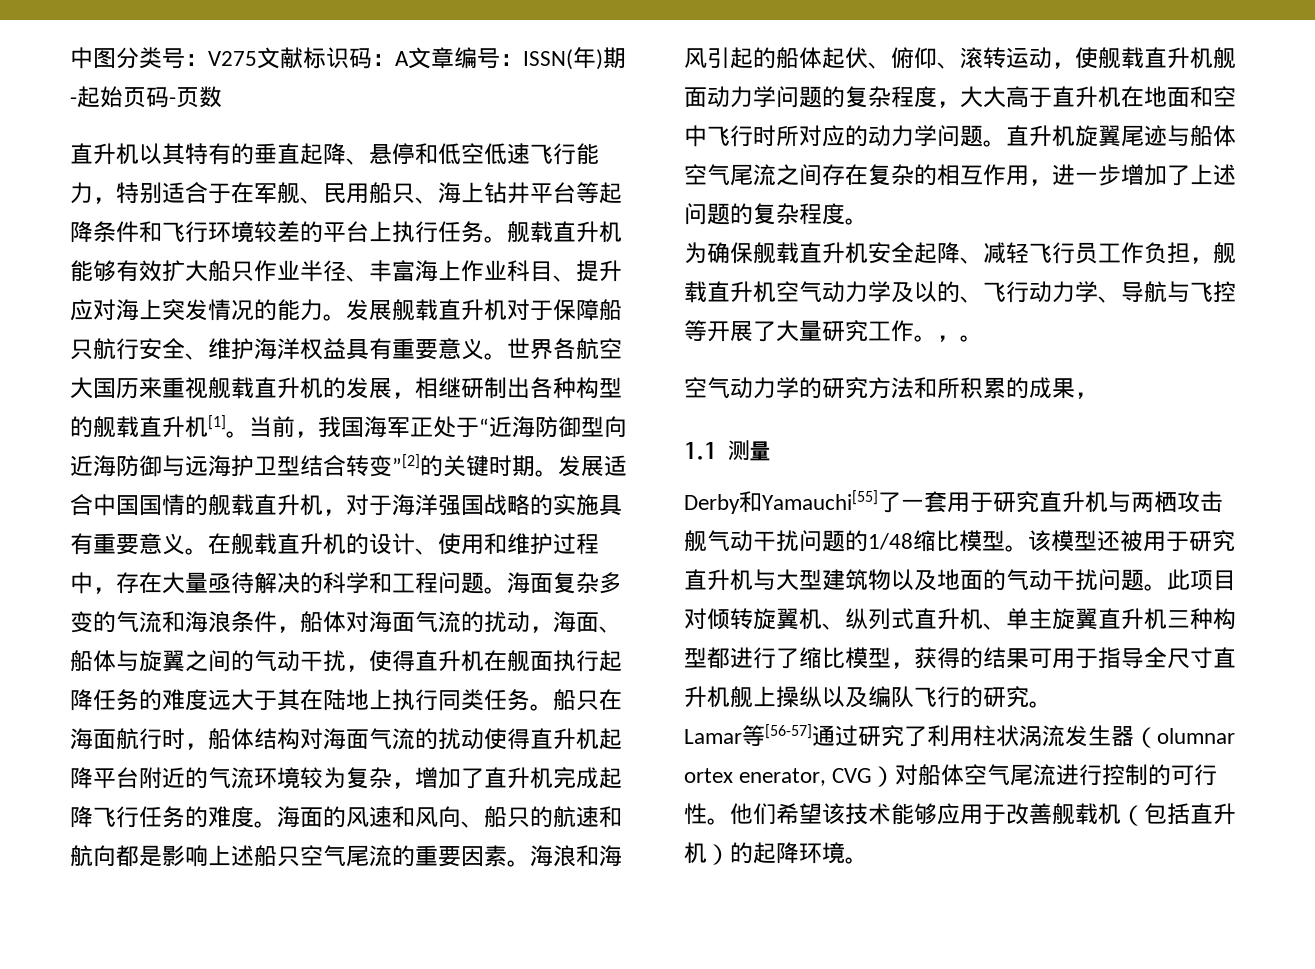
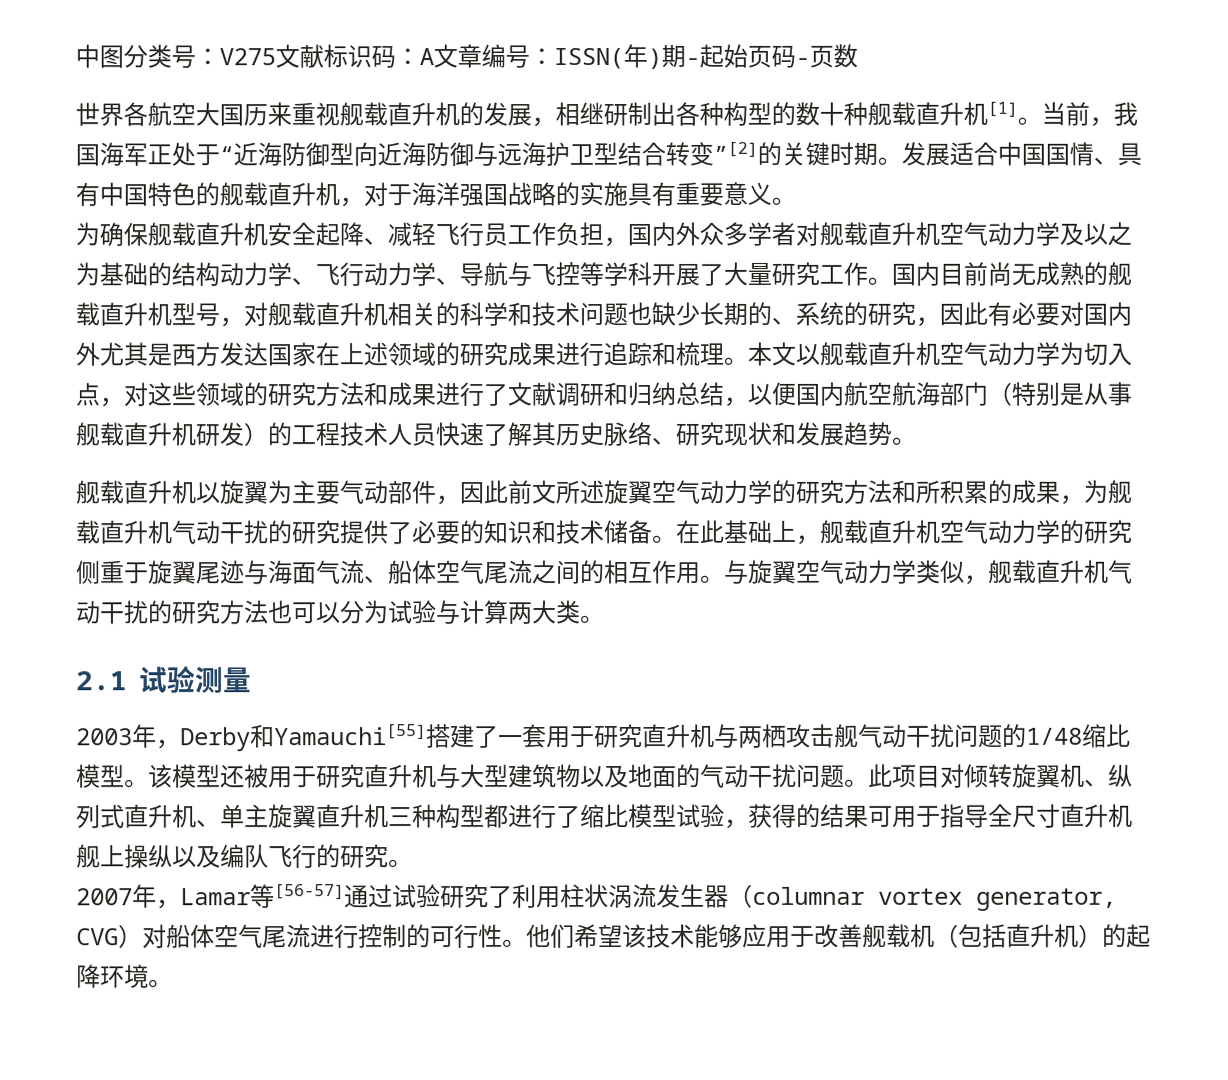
[70,143,599,165] [70,182,622,204] [70,221,622,243] [70,260,622,282] [70,299,622,321] [70,338,507,360] 直升机以其特有的垂直起降、悬停和低空低速飞行能力，特别适合于在军舰、民用船只、海上钻井平台等起降条件和飞行环境较差的平台上执行任务。舰载直升机能够有效扩大船只作业半径、丰富海上作业科目、提升应对海上突发情况的能力。发展舰载直升机对于保障船只航行安全、维护海洋权益具有重要意义。 -> (858, 55) none
(93, 427) none -> [795,101,868,126] 数十种
(185, 505) none -> [1093,142,1142,166] [75,182,196,207] 、具有中国特色
[208,533,599,555] [70,572,622,594] [70,611,622,633] [70,650,622,672] [70,689,622,711] [70,728,622,750] [70,767,622,789] [70,806,622,828] [70,845,622,867] [684,47,1236,69] [684,86,1236,108] [684,125,1236,147] [684,164,1236,186] [684,203,868,225] 在舰载直升机的设计、使用和维护过程中，存在大量亟待解决的科学和工程问题。海面复杂多变的气流和海浪条件，船体对海面气流的扰动，海面、船体与旋翼之间的气动干扰，使得直升机在舰面执行起降任务的难度远大于其在陆地上执行同类任务。船只在海面航行时，船体结构对海面气流的扰动使得直升机起降平台附近的气流环境较为复杂，增加了直升机完成起降飞行任务的难度。海面的风速和风向、船只的航速和航向都是影响上述船只空气尾流的重要因素。海浪和海风引起的船体起伏、俯仰、滚转运动，使舰载直升机舰面动力学问题的复杂程度，大大高于直升机在地面和空中飞行时所对应的动力学问题。直升机旋翼尾迹与船体空气尾流之间存在复杂的相互作用，进一步增加了上述问题的复杂程度。 -> (796, 200) none
(1213, 260) none -> [627,221,820,246] 国内外众多学者对
[937,281,960,303] 的 -> [1107,221,1132,246] [75,262,292,287] 之为基础的结构动力学
(707, 330) none -> [603,261,652,287] 学科
[937,335,983,342] ，。 // -> [891,261,1132,286] [75,301,1132,328] [75,341,1132,367] [75,381,1132,408] [75,421,916,447] [75,479,652,506] 国内目前尚无成熟的舰载直升机型号，对舰载直升机相关的科学和技术问题也缺少长期的、系统的研究，因此有必要对国内外尤其是西方发达国家在上述领域的研究成果进行追踪和梳理。本文以舰载直升机空气动力学为切入点，对这些领域的研究方法和成果进行了文献调研和归纳总结，以便国内航空航海部门（特别是从事舰载直升机研发）的工程技术人员快速了解其历史脉络、研究现状和发展趋势。 // 舰载直升机以旋翼为主要气动部件，因此前文所述旋翼
[684,442,717,460] // 1.1 -> [1083,479,1132,504] [75,519,1133,545] [76,559,1133,585] [76,600,605,625] [76,666,196,694] 为舰载直升机气动干扰的研究提供了必要的知识和技术储备。在此基础上，舰载直升机空气动力学的研究侧重于旋翼尾迹与海面气流、船体空气尾流之间的相互作用。与旋翼空气动力学类似，舰载直升机气动干扰的研究方法也可以分为试验与计算两大类。 // 2.1试验
(771, 451) none -> [76,724,181,750] 2003年，
(878, 500) none -> [426,724,475,749] 搭建
(891, 657) none -> [676,803,725,828] 试验
(1052, 704) none -> [76,884,181,910] 2007年，
(858, 735) none -> [392,884,441,909] 试验
[1157,728,1235,744] [684,768,827,786] olumnar ortex enerator, -> [752,886,1117,911] columnar vortex generator,

